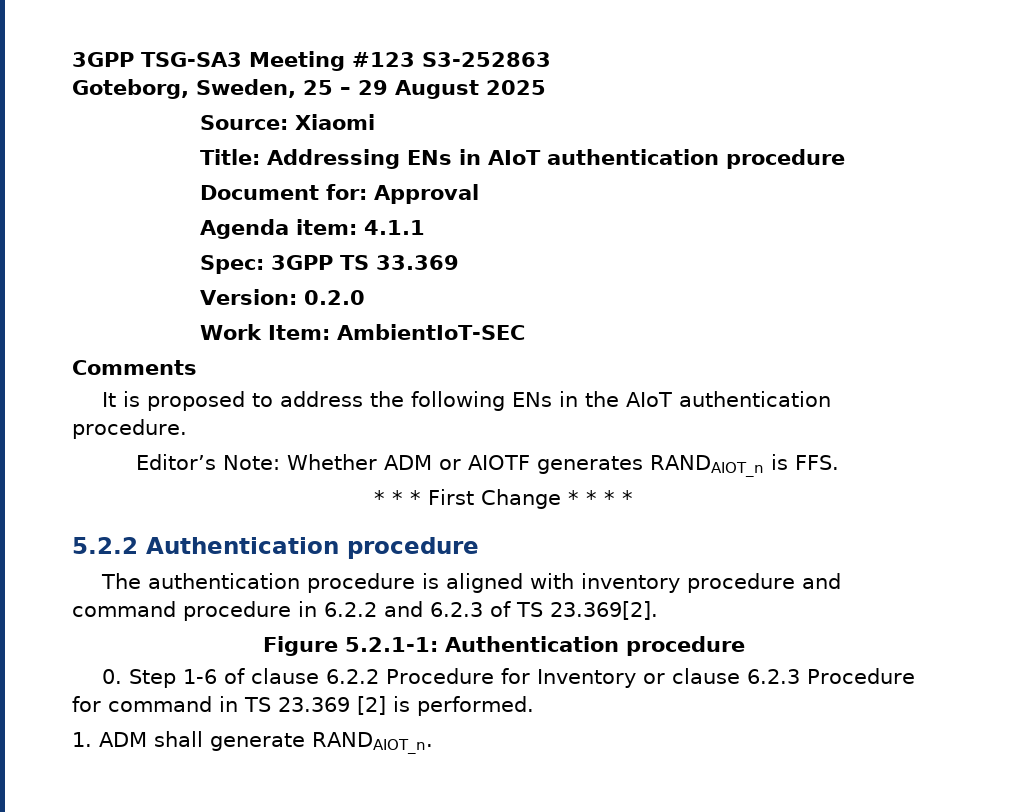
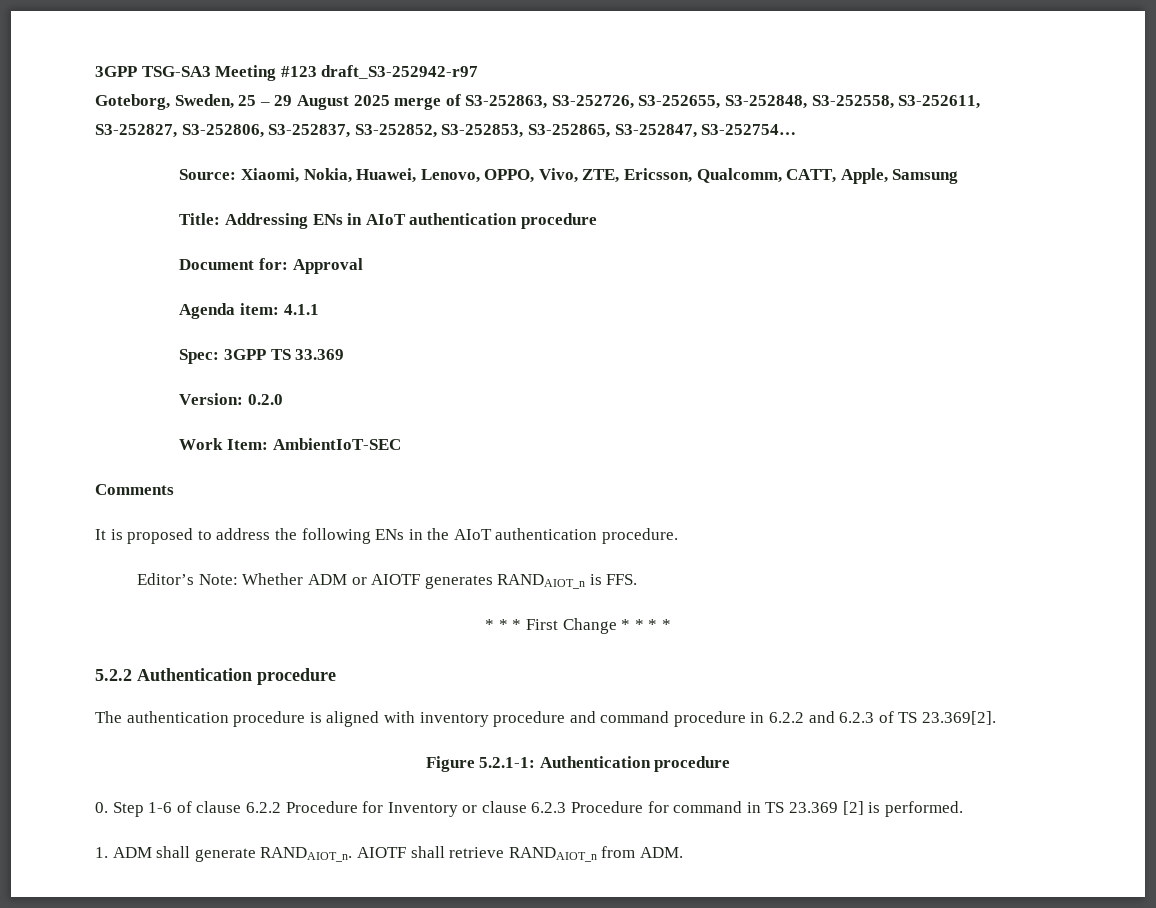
[422,52,551,67] S3-252863 -> [321,65,479,79] draft_S3-252942-r97
[200,114,376,130] // Source: Xiaomi -> [394,94,981,110] [95,124,797,138] [179,168,959,184] merge of S3-252863, S3-252726, S3-252655, S3-252848, S3-252558, S3-252611, S3-252827, S3-252806, S3-252837, S3-252852, S3-252853, S3-252865, S3-252847, S3-252754… // Source: Xiaomi, Nokia, Huawei, Lenovo, OPPO, Vivo, ZTE, Ericsson, Qualcomm, CATT, Apple, Samsung
(433, 743) none -> [356,846,683,862] AIOTF shall retrieve RANDAIOT_n from ADM.

